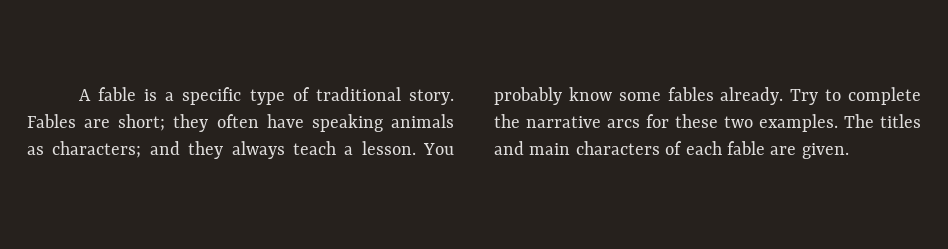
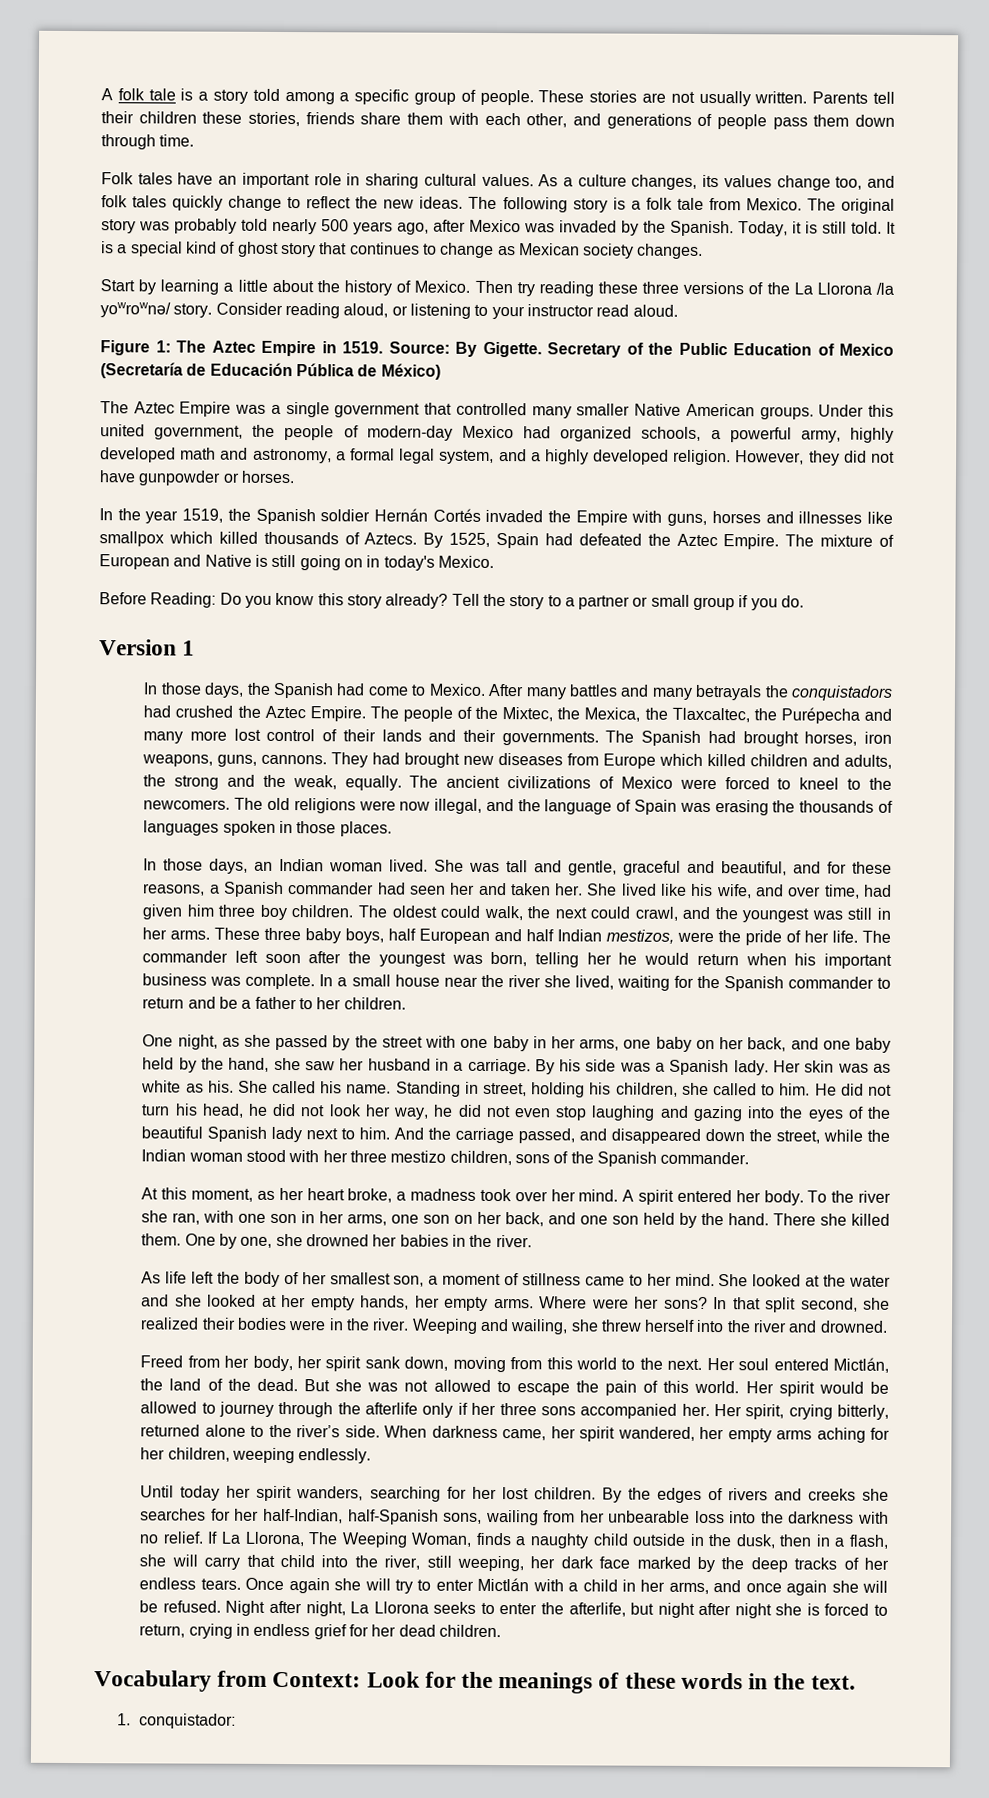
[78,87,455,105] [27,114,454,132] [27,141,454,159] [494,87,921,105] [494,114,921,132] [494,141,849,159] A fable is a specific type of traditional story. Fables are short; they often have speaking animals as characters; and they always teach a lesson. You probably know some fables already. Try to complete the narrative arcs for these two examples. The titles and main characters of each fable are given. -> [101,88,895,107] [101,111,895,130] [101,134,195,150] [101,172,895,191] [101,195,896,214] [101,218,896,237] [101,241,704,259] [100,279,894,297] [100,302,678,320] [100,340,894,358] [100,362,441,380] [100,401,895,420] [100,424,895,443] [100,447,895,466] [99,470,295,486] [99,508,894,527] [99,531,894,550] [99,554,494,571] [99,592,805,611] [99,639,196,656] [143,682,894,701] [143,705,893,724] [143,728,893,747] [142,752,893,769] [143,774,893,791] [143,797,894,816] [143,820,392,837] [143,858,893,876] [143,881,892,899] [142,904,892,923] [142,927,891,946] [142,950,893,969] [142,973,891,992] [142,996,406,1010] [142,1034,892,1053] [142,1057,892,1076] [141,1080,892,1098] [141,1103,892,1122] [141,1126,891,1144] [141,1149,750,1167] [141,1187,891,1206] [141,1210,890,1228] [141,1233,532,1249] [141,1271,891,1287] [141,1294,890,1313] [140,1317,888,1335] [140,1355,890,1373] [140,1378,889,1397] [140,1401,890,1420] [140,1424,891,1443] [140,1447,372,1464] [140,1485,889,1503] [140,1508,889,1526] [139,1531,889,1549] [139,1554,889,1573] [139,1577,889,1596] [139,1600,888,1619] [139,1623,501,1640] [94,1670,856,1694] [116,1713,237,1729] A folk tale is a story told among a specific group of people. These stories are not usually written. Parents tell their children these stories, friends share them with each other, and generations of people pass them down through time. // Folk tales have an important role in sharing cultural values. As a culture changes, its values change too, and folk tales quickly change to reflect the new ideas. The following story is a folk tale from Mexico. The original story was probably told nearly 500 years ago, after Mexico was invaded by the Spanish. Today, it is still told. It is a special kind of ghost story that continues to change as Mexican society changes. // Start by learning a little about the history of Mexico. Then try reading these three versions of the La Llorona /la yowrownǝ/ story. Consider reading aloud, or listening to your instructor read aloud. // Figure 1: The Aztec Empire in 1519. Source: By Gigette. Secretary of the Public Education of Mexico (Secretaría de Educación Pública de México) // The Aztec Empire was a single government that controlled many smaller Native American groups. Under this united government, the people of modern-day Mexico had organized schools, a powerful army, highly developed math and astronomy, a formal legal system, and a highly developed religion. However, they did not have gunpowder or horses. // In the year 1519, the Spanish soldier Hernán Cortés invaded the Empire with guns, horses and illnesses like smallpox which killed thousands of Aztecs. By 1525, Spain had defeated the Aztec Empire. The mixture of European and Native is still going on in today's Mexico. // Before Reading: Do you know this story already? Tell the story to a partner or small group if you do. // Version 1 // In those days, the Spanish had come to Mexico. After many battles and many betrayals the conquistadors had crushed the Aztec Empire. The people of the Mixtec, the Mexica, the Tlaxcaltec, the Purépecha and many more lost control of their lands and their governments. The Spanish had brought horses, iron weapons, guns, cannons. They had brought new diseases from Europe which killed children and adults, the strong and the weak, equally. The ancient civilizations of Mexico were forced to kneel to the newcomers. The old religions were now illegal, and the language of Spain was erasing the thousands of languages spoken in those places. // In those days, an Indian woman lived. She was tall and gentle, graceful and beautiful, and for these reasons, a Spanish commander had seen her and taken her. She lived like his wife, and over time, had given him three boy children. The oldest could walk, the next could crawl, and the youngest was still in her arms. These three baby boys, half European and half Indian mestizos, were the pride of her life. The commander left soon after the youngest was born, telling her he would return when his important business was complete. In a small house near the river she lived, waiting for the Spanish commander to return and be a father to her children. // One night, as she passed by the street with one baby in her arms, one baby on her back, and one baby held by the hand, she saw her husband in a carriage. By his side was a Spanish lady. Her skin was as white as his. She called his name. Standing in street, holding his children, she called to him. He did not turn his head, he did not look her way, he did not even stop laughing and gazing into the eyes of the beautiful Spanish lady next to him. And the carriage passed, and disappeared down the street, while the Indian woman stood with her three mestizo children, sons of the Spanish commander. // At this moment, as her heart broke, a madness took over her mind. A spirit entered her body. To the river she ran, with one son in her arms, one son on her back, and one son held by the hand. There she killed them. One by one, she drowned her babies in the river. // As life left the body of her smallest son, a moment of stillness came to her mind. She looked at the water and she looked at her empty hands, her empty arms. Where were her sons? In that split second, she realized their bodies were in the river. Weeping and wailing, she threw herself into the river and drowned. // Freed from her body, her spirit sank down, moving from this world to the next. Her soul entered Mictlán, the land of the dead. But she was not allowed to escape the pain of this world. Her spirit would be allowed to journey through the afterlife only if her three sons accompanied her. Her spirit, crying bitterly, returned alone to the river’s side. When darkness came, her spirit wandered, her empty arms aching for her children, weeping endlessly. // Until today her spirit wanders, searching for her lost children. By the edges of rivers and creeks she searches for her half-Indian, half-Spanish sons, wailing from her unbearable loss into the darkness with no relief. If La Llorona, The Weeping Woman, finds a naughty child outside in the dusk, then in a flash, she will carry that child into the river, still weeping, her dark face marked by the deep tracks of her endless tears. Once again she will try to enter Mictlán with a child in her arms, and once again she will be refused. Night after night, La Llorona seeks to enter the afterlife, but night after night she is forced to return, crying in endless grief for her dead children. // Vocabulary from Context: Look for the meanings of these words in the text. // 1. conquistador:

